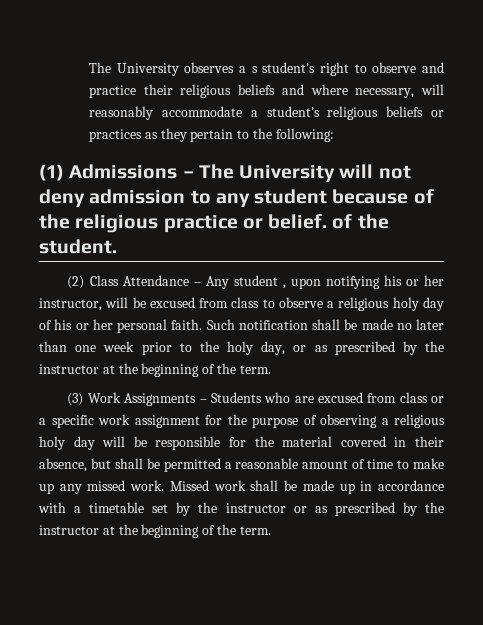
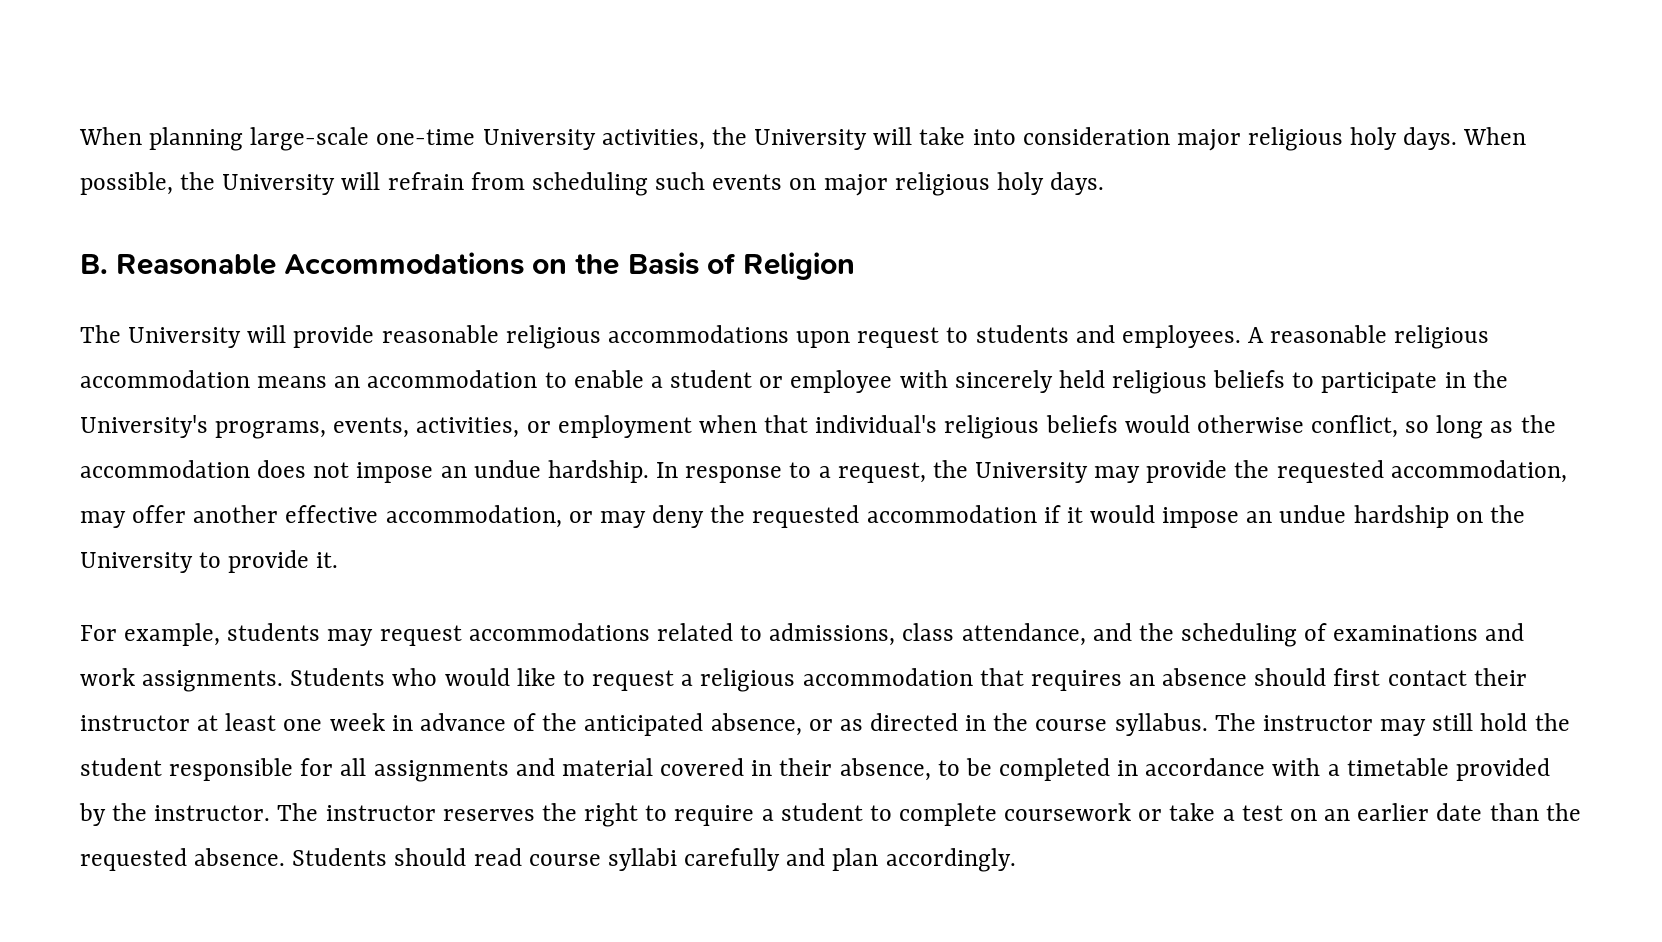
[89,62,444,76] [89,84,444,98] [89,106,444,120] [89,128,334,142] [39,164,411,183] [39,189,434,208] [39,214,389,233] [39,239,117,254] [67,275,444,289] [39,297,444,311] [39,319,444,333] [39,341,444,355] [39,363,271,377] [67,392,444,406] [39,414,445,428] [39,436,274,450] The University observes a s student’s right to observe and practice their religious beliefs and where necessary, will reasonably accommodate a student’s religious beliefs or practices as they pertain to the following: // (1) Admissions – The University will not deny admission to any student because of the religious practice or belief. of the student. // (2) Class Attendance – Any student , upon notifying his or her instructor, will be excused from class to observe a religious holy day of his or her personal faith. Such notification shall be made no later than one week prior to the holy day, or as prescribed by the instructor at the beginning of the term. // (3) Work Assignments – Students who are excused from class or a specific work assignment for the purpose of observing a religious holy day will be responsible for the -> [79,127,1527,151] [80,172,1105,196] [80,252,855,280] [80,325,1490,349] [80,370,1508,394] [80,415,1556,439] [80,460,1567,483] [80,505,1525,528] [80,550,339,573] [80,623,1525,647] [80,668,1527,692] [80,713,1570,736] [80,758,555,782] When planning large-scale one-time University activities, the University will take into consideration major religious holy days. When possible, the University will refrain from scheduling such events on major religious holy days. // B. Reasonable Accommodations on the Basis of Religion // The University will provide reasonable religious accommodations upon request to students and employees. A reasonable religious accommodation means an accommodation to enable a student or employee with sincerely held religious beliefs to participate in the University's programs, events, activities, or employment when that individual's religious beliefs would otherwise conflict, so long as the accommodation does not impose an undue hardship. In response to a request, the University may provide the requested accommodation, may offer another effective accommodation, or may deny the requested accommodation if it would impose an undue hardship on the University to provide it. // For example, students may request accommodations related to admissions, class attendance, and the scheduling of examinations and work assignments. Students who would like to request a religious accommodation that requires an absence should first contact their instructor at least one week in advance of the anticipated absence, or as directed in the course syllabus. The instructor may still hold the student responsible for all assignments and
[90,458,444,472] [39,480,355,494] but shall be permitted a reasonable amount of time to make up any missed work. Missed work shall be made up -> [937,758,1111,781] to be completed
[152,502,444,516] [39,524,271,538] set by the instructor or as prescribed by the instructor at the beginning of the term. -> [1455,758,1550,781] [79,803,1581,827] [80,848,1016,872] provided by the instructor. The instructor reserves the right to require a student to complete coursework or take a test on an earlier date than the requested absence. Students should read course syllabi carefully and plan accordingly.

